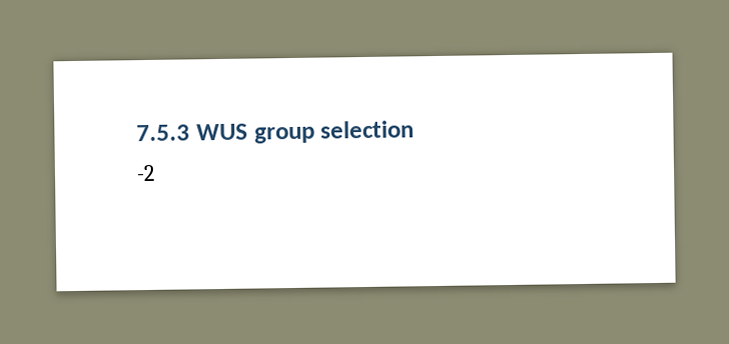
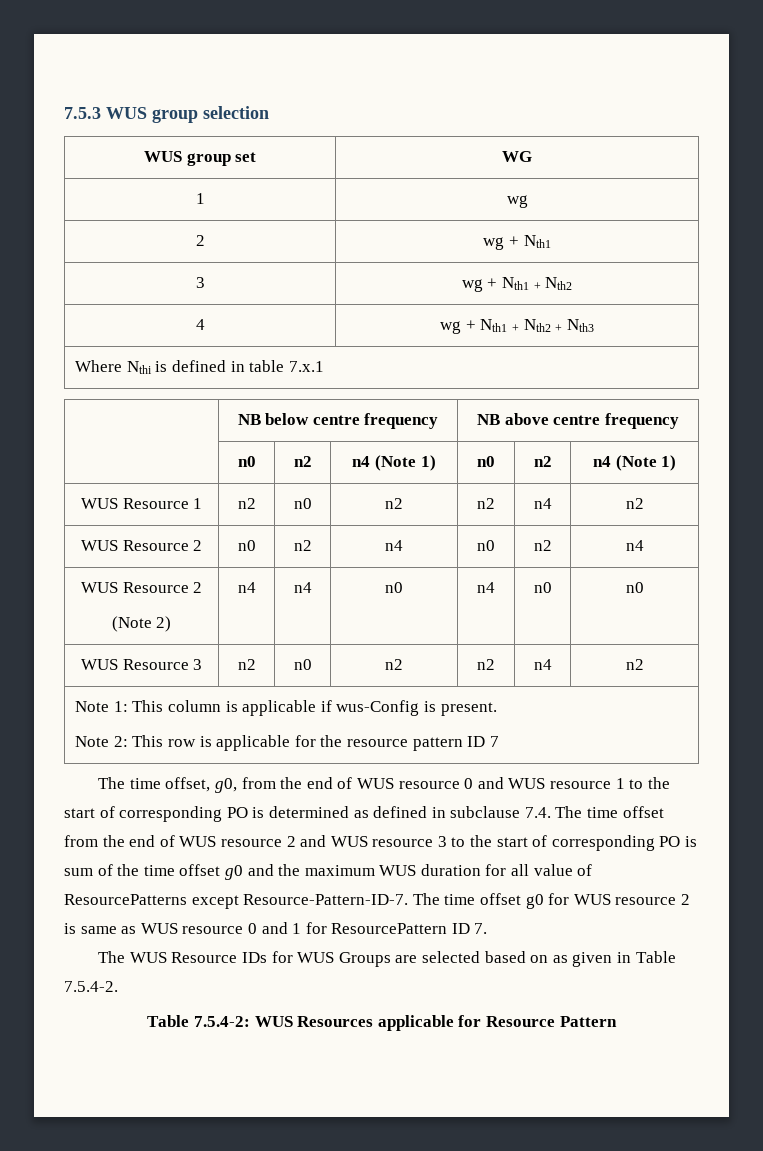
[136,164,155,182] // -2 -> [143,151,257,166] [502,151,532,162] [195,193,205,204] [506,195,528,208] [195,235,205,246] [483,235,551,250] [195,277,205,288] [461,277,573,292] [195,319,205,330] [440,319,594,334] [75,360,324,374] [237,413,439,429] [477,413,679,429] [237,456,256,467] [293,456,312,467] [352,455,436,471] [477,456,495,467] [533,456,552,467] [592,455,677,471] [80,498,203,509] [237,498,256,509] [293,498,312,509] [385,498,403,509] [477,498,495,509] [533,498,552,509] [625,498,644,509] [80,540,203,551] [237,540,256,551] [293,540,312,551] [385,540,403,551] [477,540,495,551] [533,540,552,551] [625,540,644,551] [80,582,203,593] [111,616,172,632] [237,582,256,593] [293,582,312,593] [385,582,403,593] [477,582,495,593] [533,582,552,593] [625,582,644,593] [80,659,203,670] [237,659,256,670] [293,659,312,670] [385,659,403,670] [477,659,495,670] [533,659,552,670] [625,659,644,670] [75,700,497,716] [75,735,499,751] [98,777,670,793] [64,806,664,822] [64,835,698,851] [64,864,593,880] [64,893,690,909] [64,922,488,934] [98,951,676,967] [64,981,118,992] [147,1015,617,1031] // WUS group set | WG // 1 | wg // 2 | wg + Nth1 // 3 | wg + Nth1 + Nth2 // 4 | wg + Nth1 + Nth2 + Nth3 // Where Nthi is defined in table 7.x.1 // | NB below centre frequency | NB above centre frequency // | n0 | n2 | n4 (Note 1) | n0 | n2 | n4 (Note 1) // WUS Resource 1 | n2 | n0 | n2 | n2 | n4 | n2 // WUS Resource 2 | n0 | n2 | n4 | n0 | n2 | n4 // WUS Resource 2 // (Note 2) | n4 | n4 | n0 | n4 | n0 | n0 // WUS Resource 3 | n2 | n0 | n2 | n2 | n4 | n2 // Note 1: This column is applicable if wus-Config is present. // Note 2: This row is applicable for the resource pattern ID 7 // The time offset, g0, from the end of WUS resource 0 and WUS resource 1 to the start of corresponding PO is determined as defined in subclause 7.4. The time offset from the end of WUS resource 2 and WUS resource 3 to the start of corresponding PO is sum of the time offset g0 and the maximum WUS duration for all value of ResourcePatterns except Resource-Pattern-ID-7. The time offset g0 for WUS resource 2 is same as WUS resource 0 and 1 for ResourcePattern ID 7. // The WUS Resource IDs for WUS Groups are selected based on as given in Table 7.5.4-2. // Table 7.5.4-2: WUS Resources applicable for Resource Pattern

